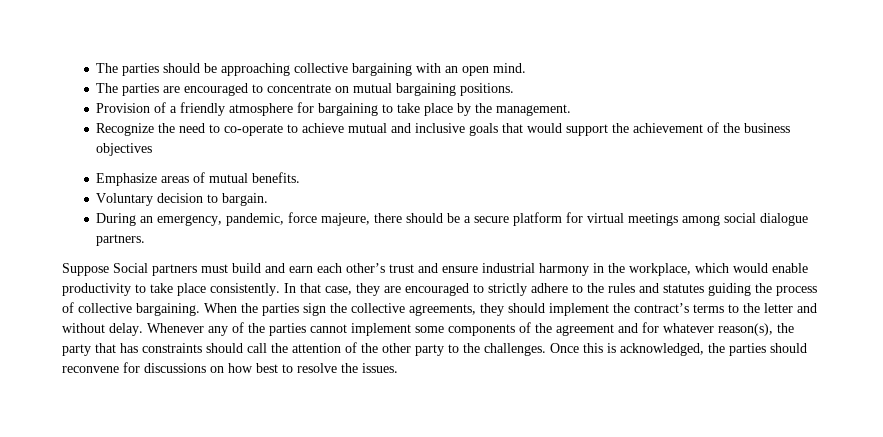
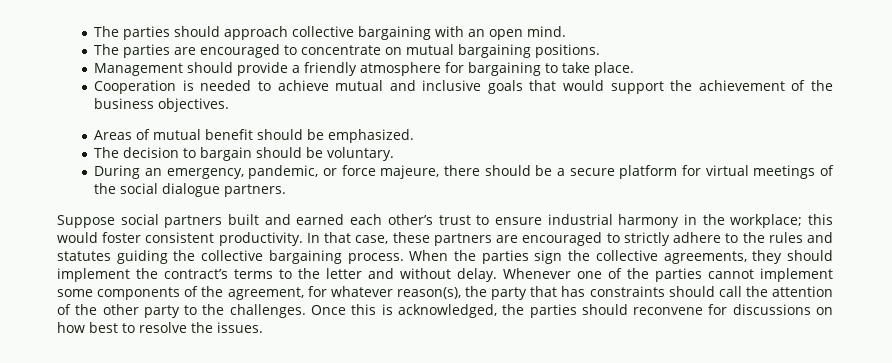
[204,63,291,76] be approaching -> [224,26,289,40] approach
[96,102,167,113] Provision of -> [94,62,289,76] Management should provide
[424,103,572,116] [96,123,284,136] place by the management. // Recognize the need to co-operate -> [594,62,635,76] [94,80,252,94] place. // Cooperation is needed
[96,143,153,156] [96,172,301,186] [96,193,269,206] objectives // Emphasize areas of mutual benefits. // Voluntary decision to bargain. -> [158,98,230,112] [94,129,415,143] [94,147,395,161] objectives. // Areas of mutual benefit should be emphasized. // The decision to bargain should be voluntary.
(285, 219) none -> [322,168,337,176] or
[682,215,721,226] among -> [819,165,834,176] [94,183,117,194] of the
[113,263,313,276] Social partners must build and earn -> [120,214,345,228] social partners built and earned
[418,263,438,273] and -> [476,215,490,225] to
[629,263,808,276] [62,283,280,296] workplace, which would enable productivity to take place consistently. -> [730,214,833,228] [57,232,303,246] workplace; this would foster consistent productivity.
[356,283,380,296] they -> [392,232,492,246] these partners
[776,286,817,296] [62,302,200,316] process of collective bargaining. -> [201,250,404,264] collective bargaining process.
[208,326,228,336] any -> [577,271,602,279] one
[556,323,638,336] agreement and -> [227,287,304,300] agreement,

